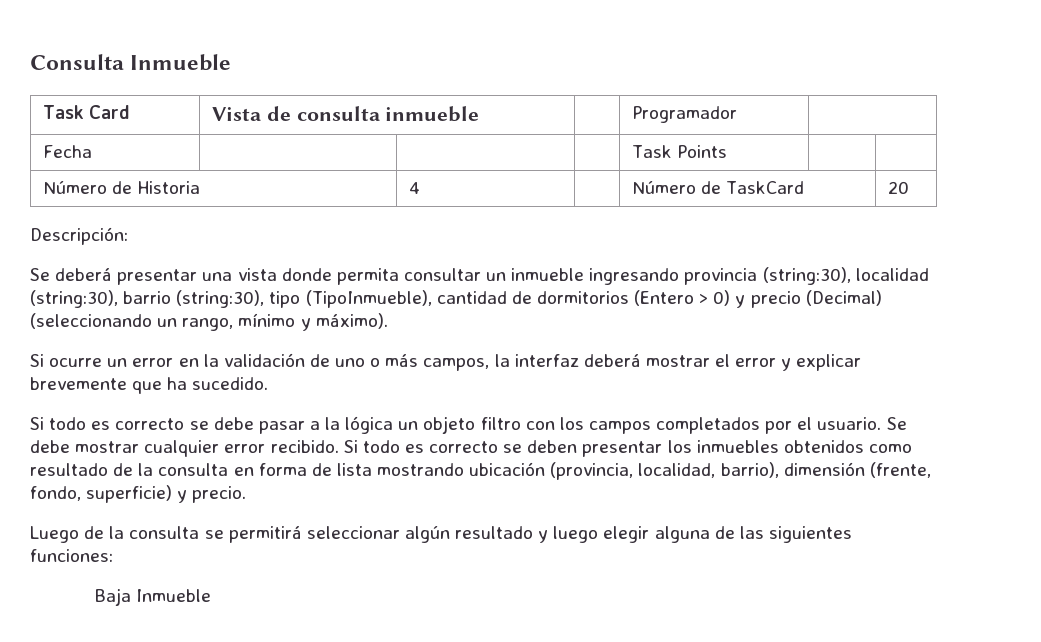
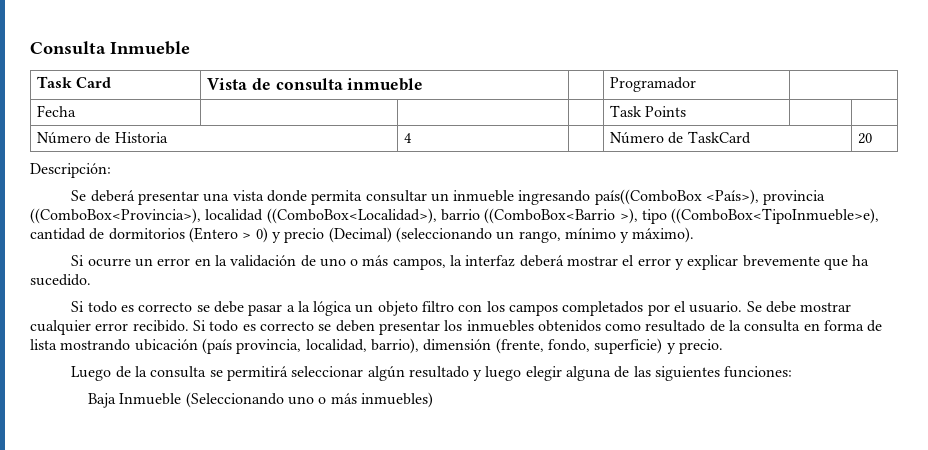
[684,267,929,285] [30,290,432,308] provincia (string:30), localidad (string:30), barrio (string:30), tipo (TipoInmueble), -> [594,189,826,205] [30,208,880,224] país((ComboBox <País>), provincia ((ComboBox<Provincia>), localidad ((ComboBox<Localidad>), barrio ((ComboBox<Barrio >), tipo ((ComboBox<TipoInmueble>e),
[550,462,634,480] (provincia, -> [201,338,302,354] (país provincia,
(212, 595) none -> [185,392,433,408] (Seleccionando uno o más inmuebles)

